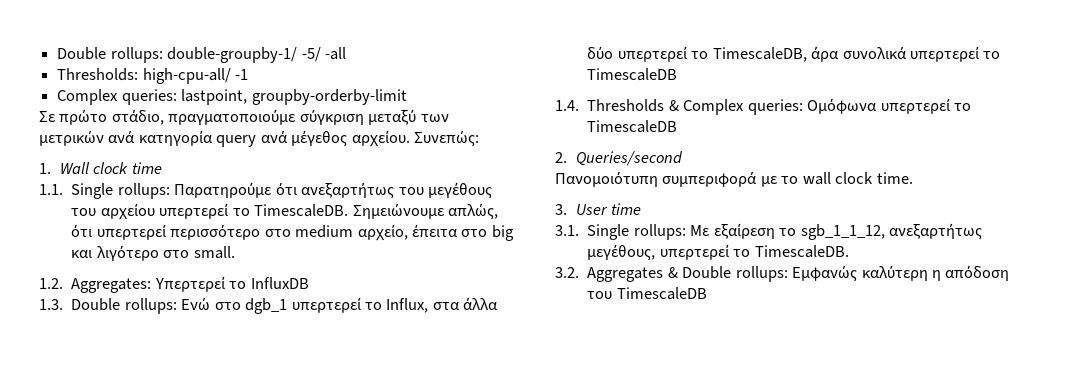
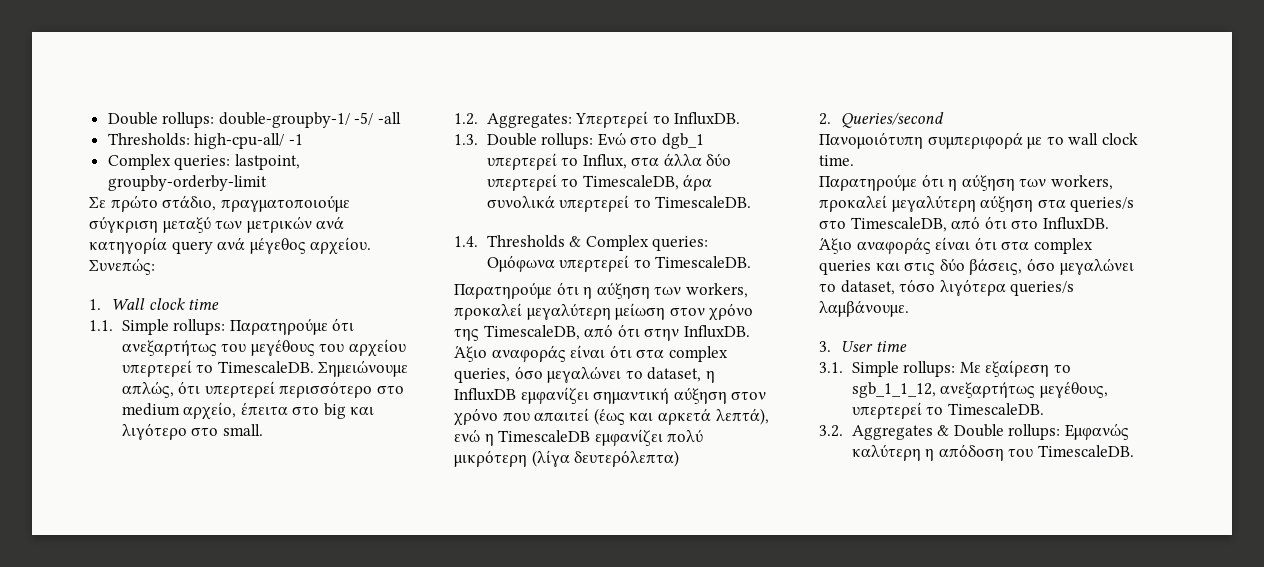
[71,183,114,199] Single -> [121,319,169,335] Simple
[250,277,309,289] InfluxDB -> [674,112,741,125] InfluxDB.
[587,68,678,81] TimescaleDB -> [655,196,752,208] TimescaleDB.
[587,120,678,133] TimescaleDB -> [655,256,752,268] [454,282,748,299] [454,303,754,321] [454,324,750,341] [454,345,728,362] [454,366,715,383] [454,387,767,404] [454,408,769,426] [454,429,704,446] [454,450,680,467] TimescaleDB. // Παρατηρούμε ότι η αύξηση των workers, προκαλεί μεγαλύτερη μείωση στον χρόνο της TimescaleDB, από ότι στην InfluxDB. Άξιο αναφοράς είναι ότι στα complex queries, όσο μεγαλώνει το dataset, η InfluxDB εμφανίζει σημαντική αύξηση στον χρόνο που απαιτεί (έως και αρκετά λεπτά), ενώ η TimescaleDB εμφανίζει πολύ μικρότερη (λίγα δευτερόλεπτα)
(913, 178) none -> [819,174,1113,191] [819,195,1135,212] [819,216,1109,232] [819,237,1093,254] [819,258,1134,275] [819,279,1075,296] [819,300,909,317] // Παρατηρούμε ότι η αύξηση των workers, προκαλεί μεγαλύτερη αύξηση στα queries/s στο TimescaleDB, από ότι στο InfluxDB. Άξιο αναφοράς είναι ότι στα complex queries και στις δύο βάσεις, όσο μεγαλώνει το dataset, τόσο λιγότερα queries/s λαμβάνουμε.
[587,224,630,240] Single -> [851,361,899,377] Simple
[616,287,707,300] TimescaleDB -> [1037,445,1134,457] TimescaleDB.

